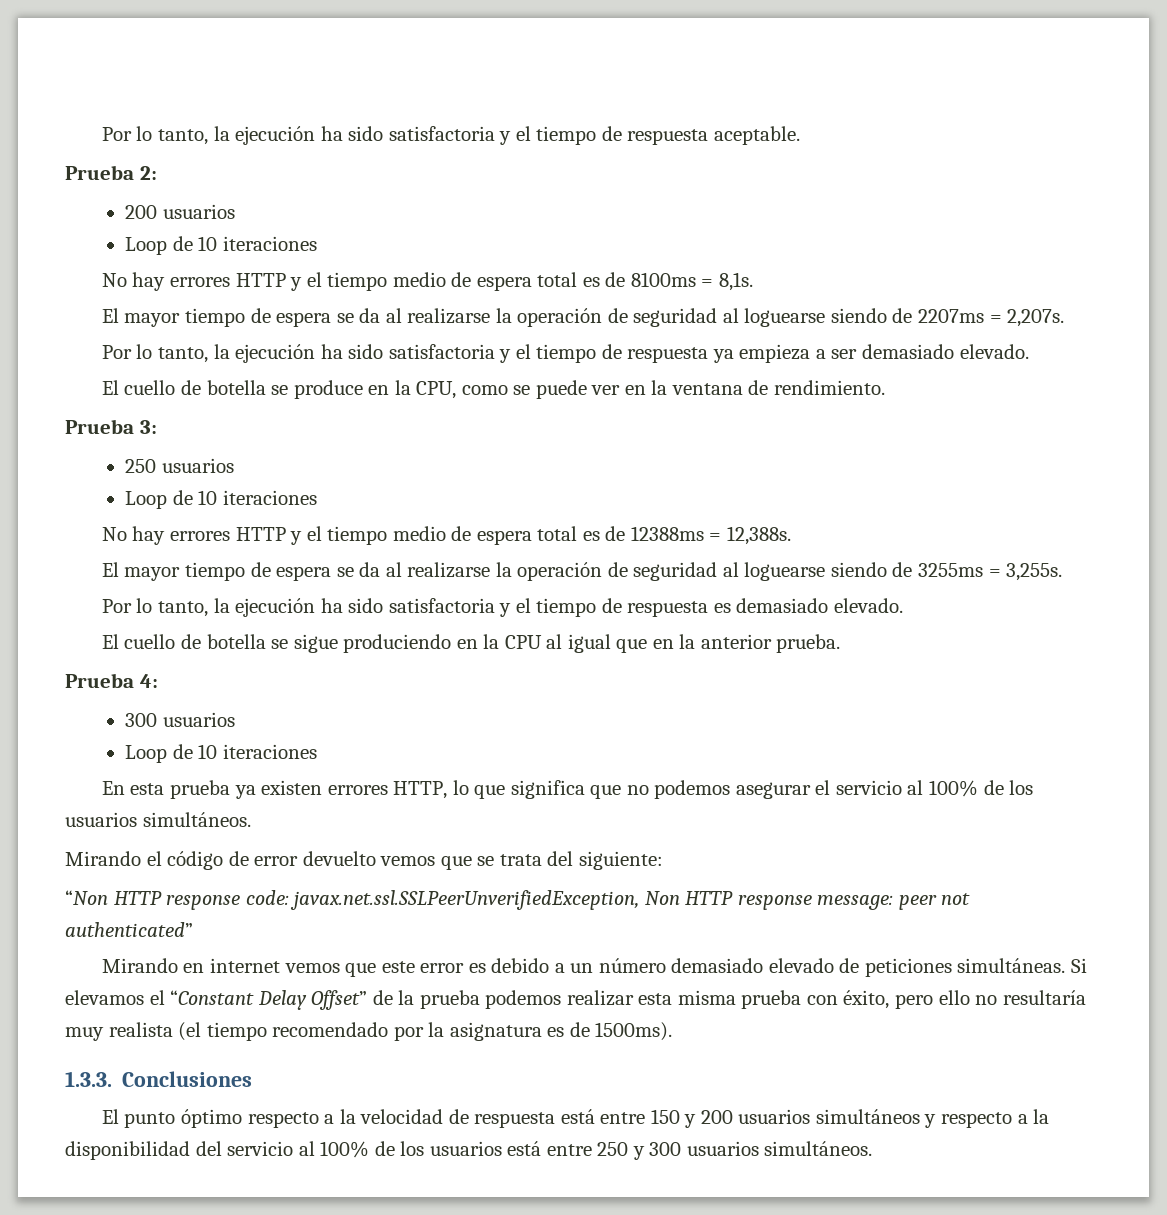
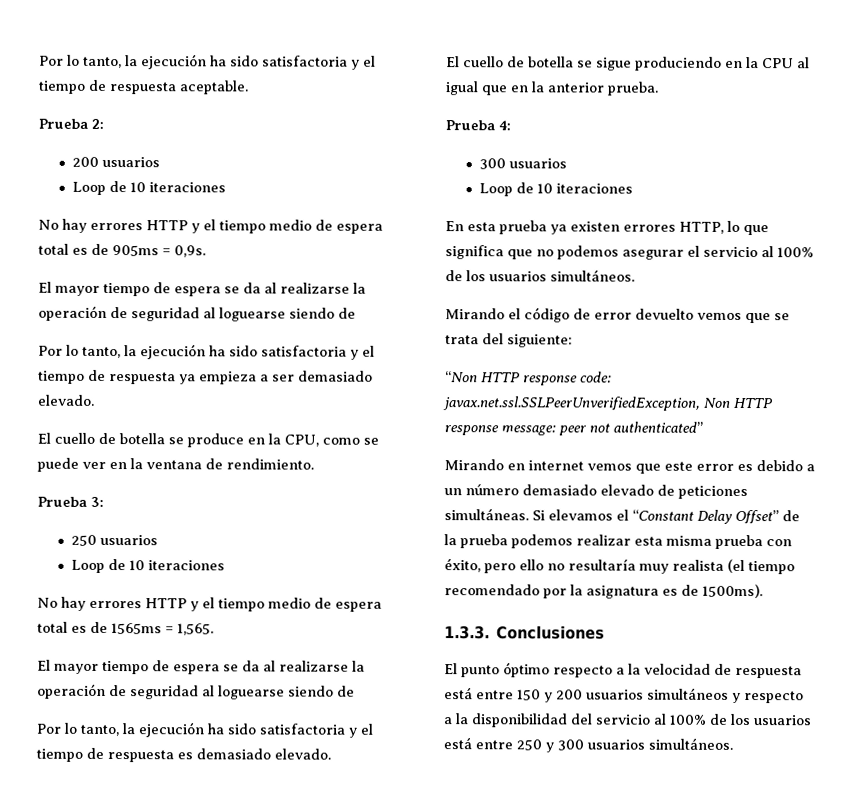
[630,272,753,291] 8100ms = 8,1s. -> [112,245,206,258] 905ms = 0,9s.
[918,309,1065,327] 2207ms = 2,207s. -> (356, 313) none
[630,526,791,545] 12388ms = 12,388s. -> [111,623,214,636] 1565ms = 1,565.
[918,563,1063,581] 3255ms = 3,255s. -> (355, 691) none

